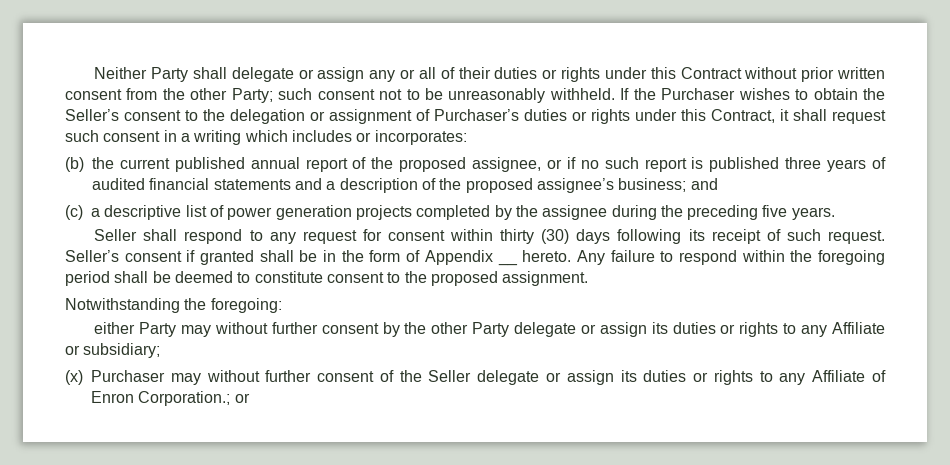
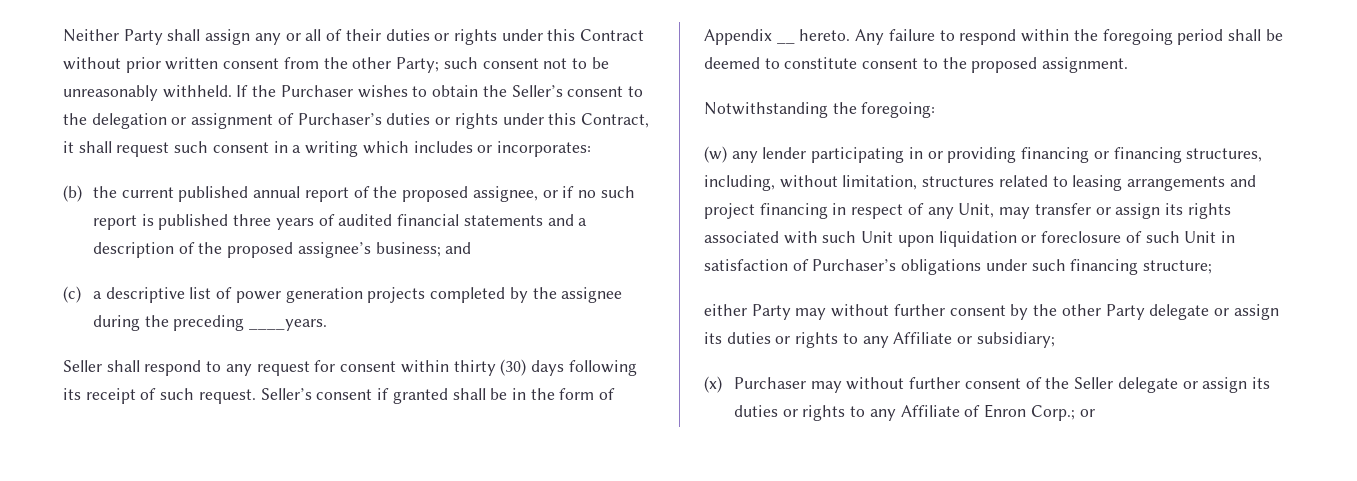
[231,67,314,82] delegate or -> (201, 35) none
[762,205,835,220] five years. -> [249,319,328,331] ____years.
(282, 305) none -> [704,146,1263,163] [704,175,1256,191] [704,203,1231,219] [704,231,1235,247] [704,259,1213,275] // (w) any lender participating in or providing financing or financing structures, including, without limitation, structures related to leasing arrangements and project financing in respect of any Unit, may transfer or assign its rights associated with such Unit upon liquidation or foreclosure of such Unit in satisfaction of Purchaser’s obligations under such financing structure;
[138,391,231,406] Corporation.; -> [1030,405,1075,421] Corp.;

